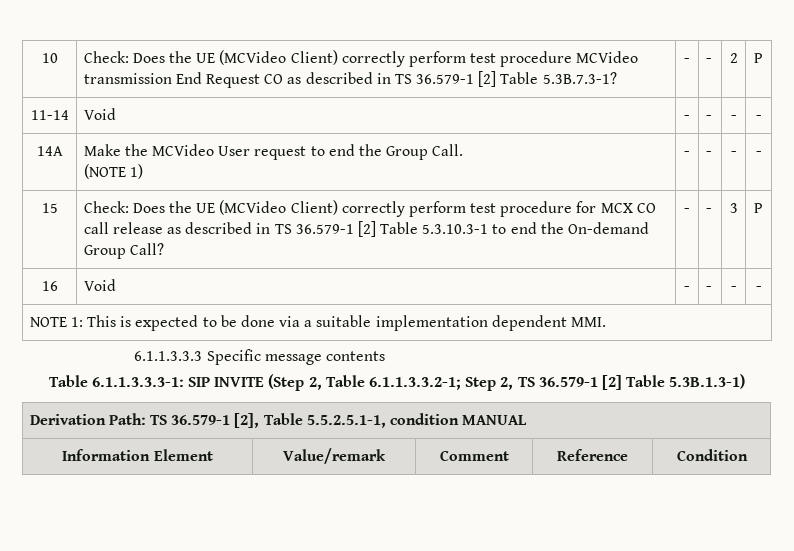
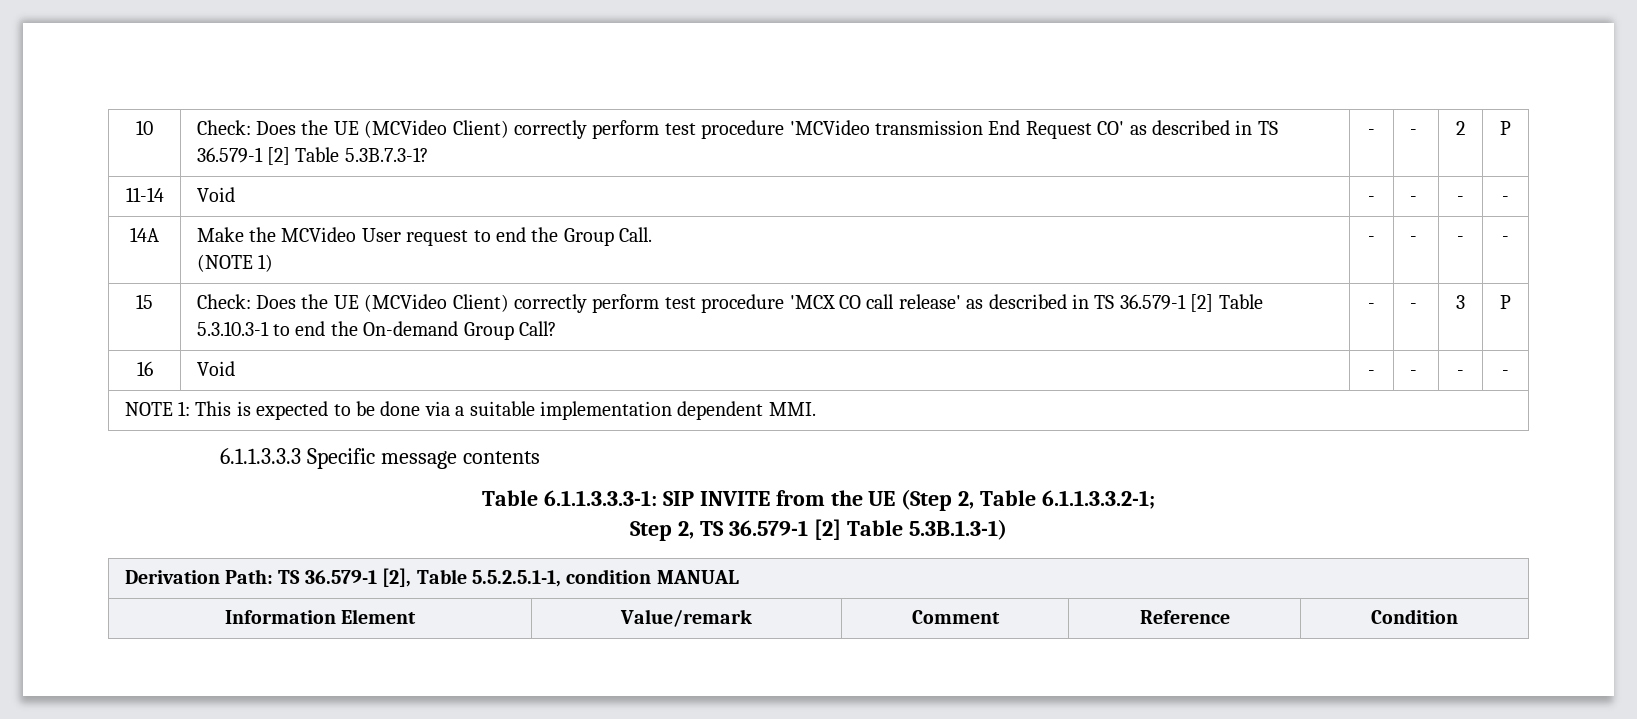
[576,51,639,63] MCVideo -> [789,120,870,135] 'MCVideo
[264,74,284,84] CO -> [1097,121,1125,135] CO'
[576,201,633,213] for MCX -> [789,295,835,309] 'MCX
[112,222,163,234] release -> [898,294,961,309] release'
(265, 382) none -> [775,490,896,506] from the UE
(461, 383) none -> (1156, 499) //

